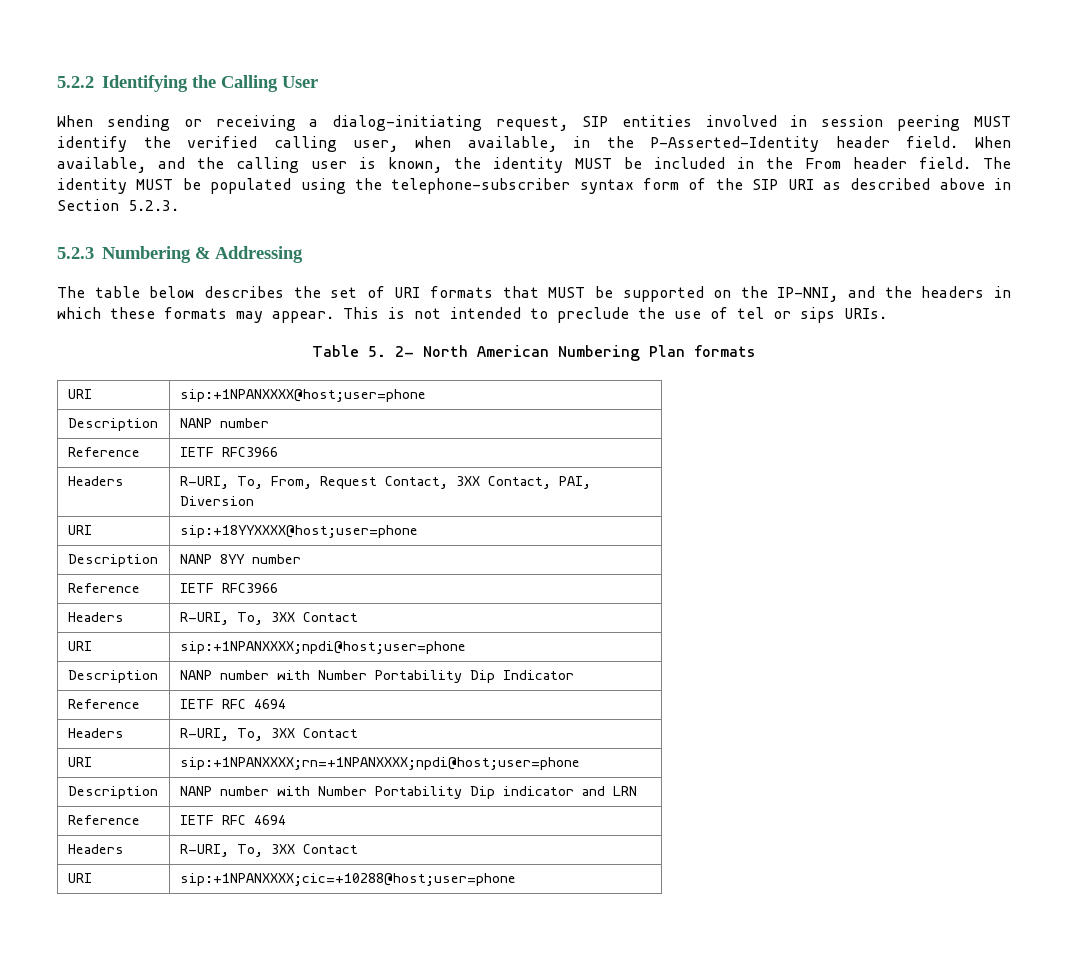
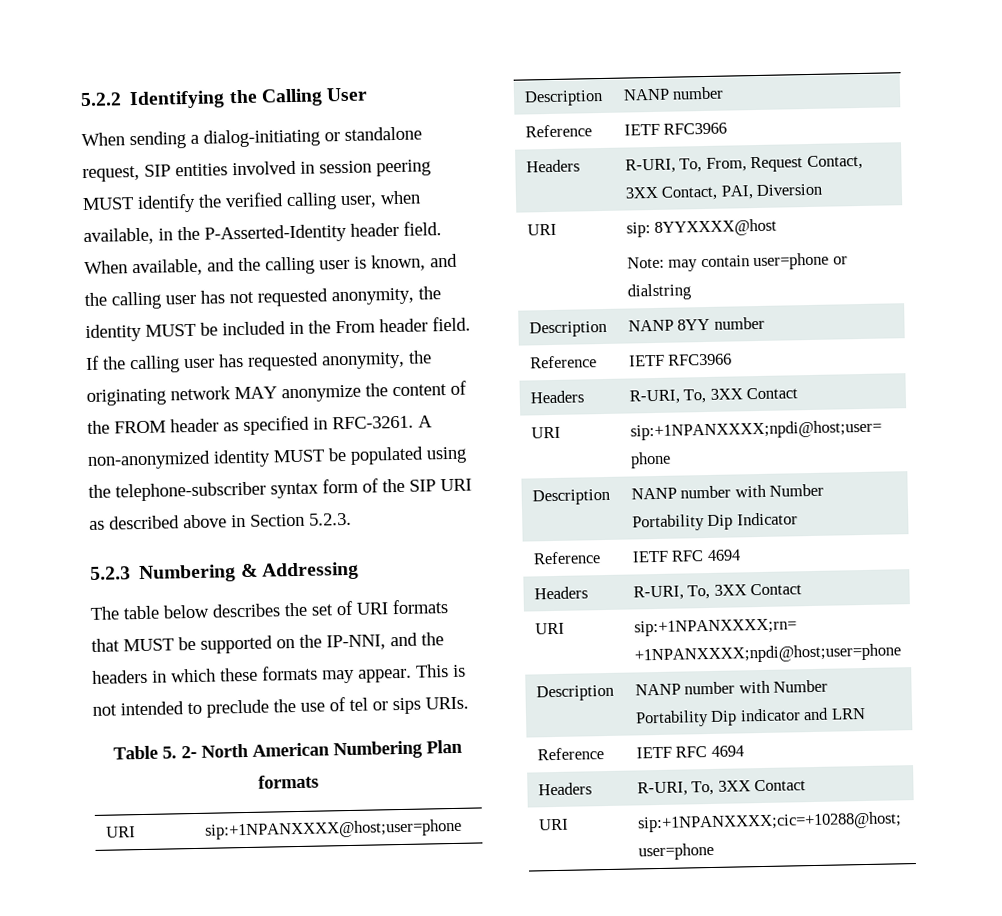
[183,115,483,131] or receiving a dialog-initiating -> [190,126,422,148] a dialog-initiating or standalone
(442, 165) none -> [430,253,458,268] [84,287,414,310] and the calling user has not requested anonymity,
[983,157,1011,169] The -> [85,350,432,374] [86,380,467,407] [87,415,433,435] [87,450,211,470] If the calling user has requested anonymity, the originating network MAY anonymize the content of the FROM header as specified in RFC-3261. A non-anonymized
[179,525,418,538] sip:+18YYXXXX@host;user=phone -> [625,218,778,238] [626,252,848,272] [626,283,691,301] sip: 8YYXXXX@host // Note: may contain user=phone or dialstring

